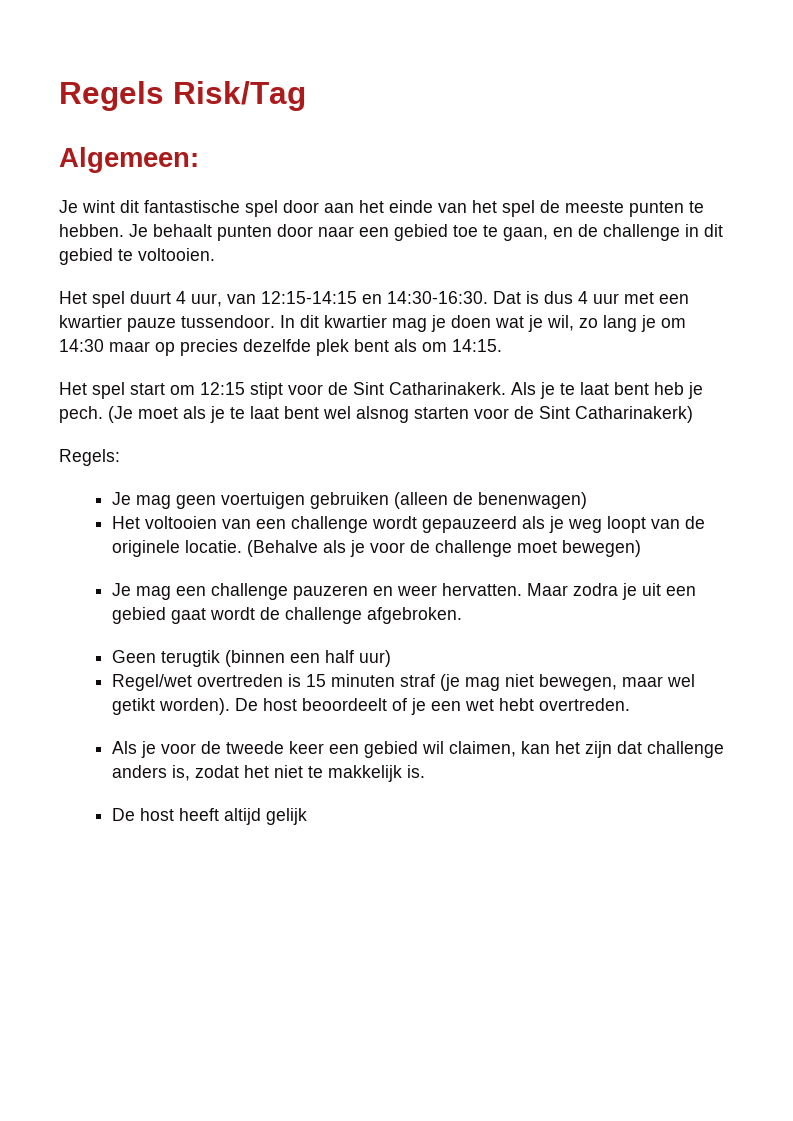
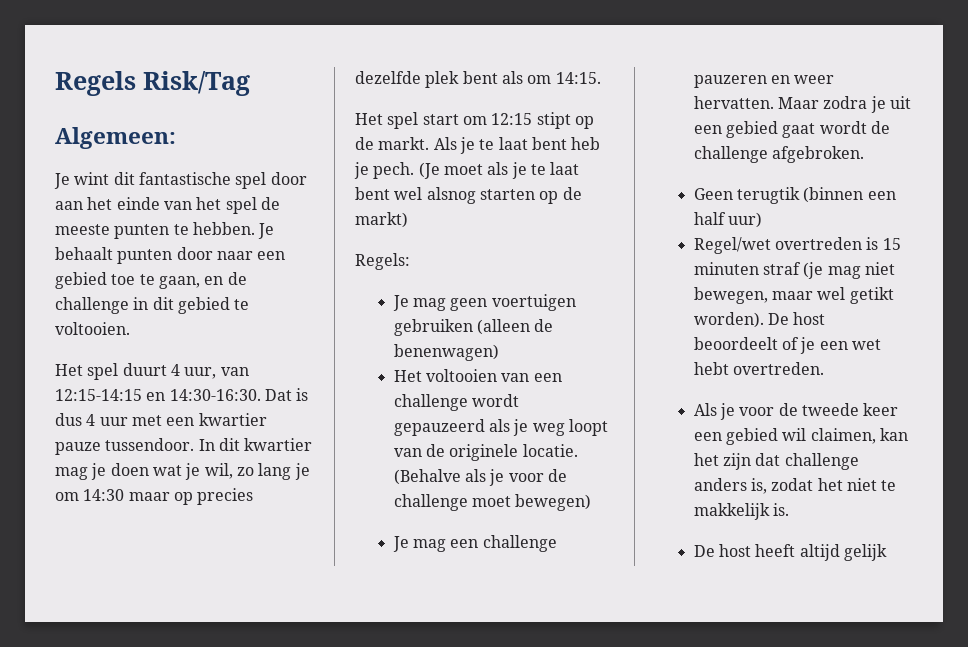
[288,382,506,395] voor de Sint Catharinakerk. -> [574,116,594,129] [355,137,430,150] op de markt.
[474,406,693,423] voor de Sint Catharinakerk) -> [539,187,582,204] [355,212,408,228] op de markt)

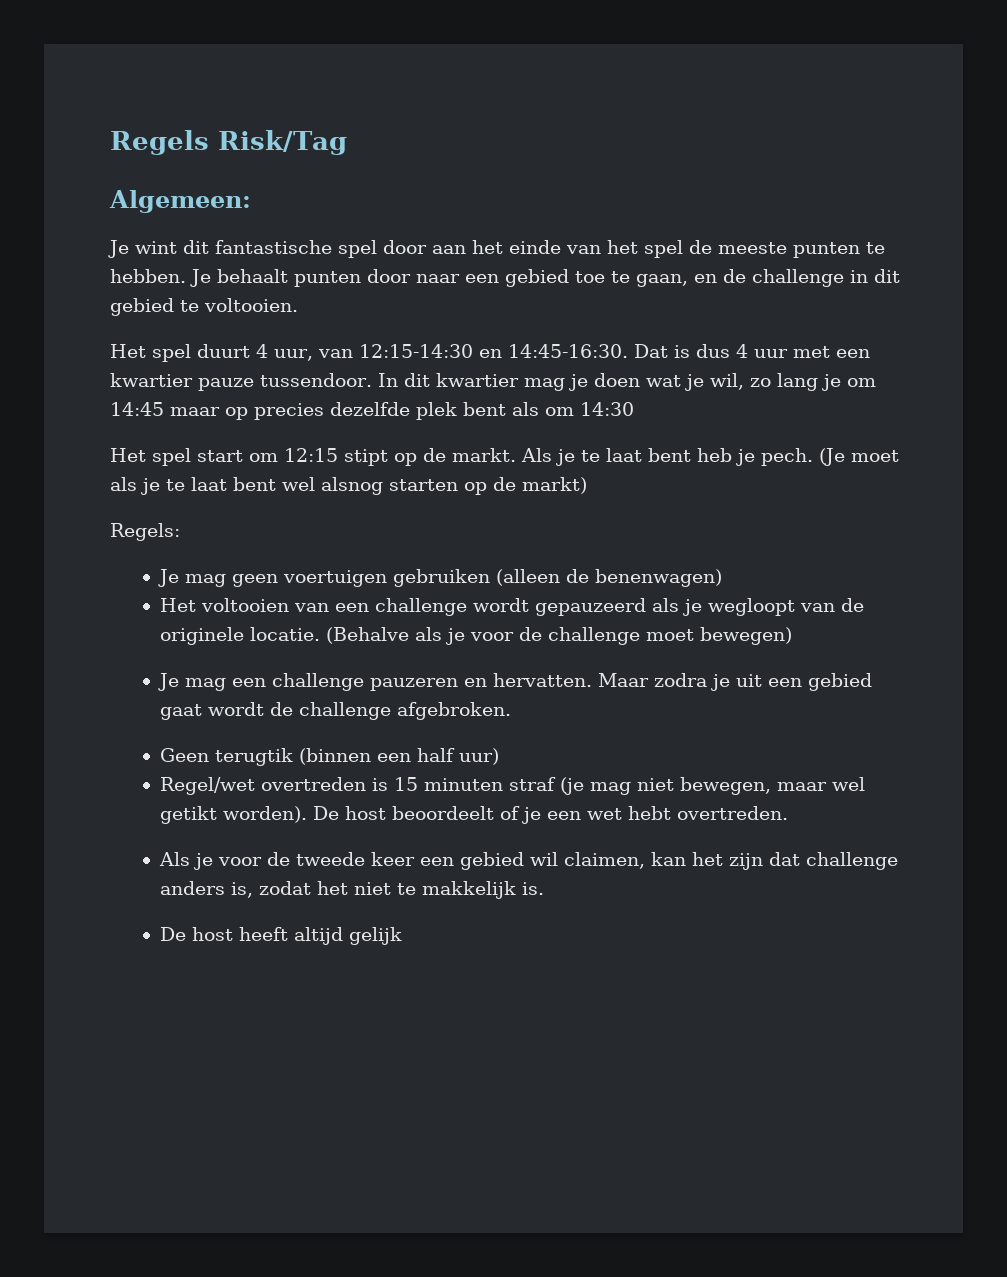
[55,389,261,401] 12:15-14:15 en 14:30-16:30. -> [358,344,628,358] 12:15-14:30 en 14:45-16:30.
[83,489,125,501] 14:30 -> [110,402,164,416] 14:45
[555,72,601,84] 14:15. -> [580,402,634,416] 14:30
[532,419,608,436] weg loopt -> [708,598,796,616] wegloopt
[794,75,835,84] weer -> (488, 682) none

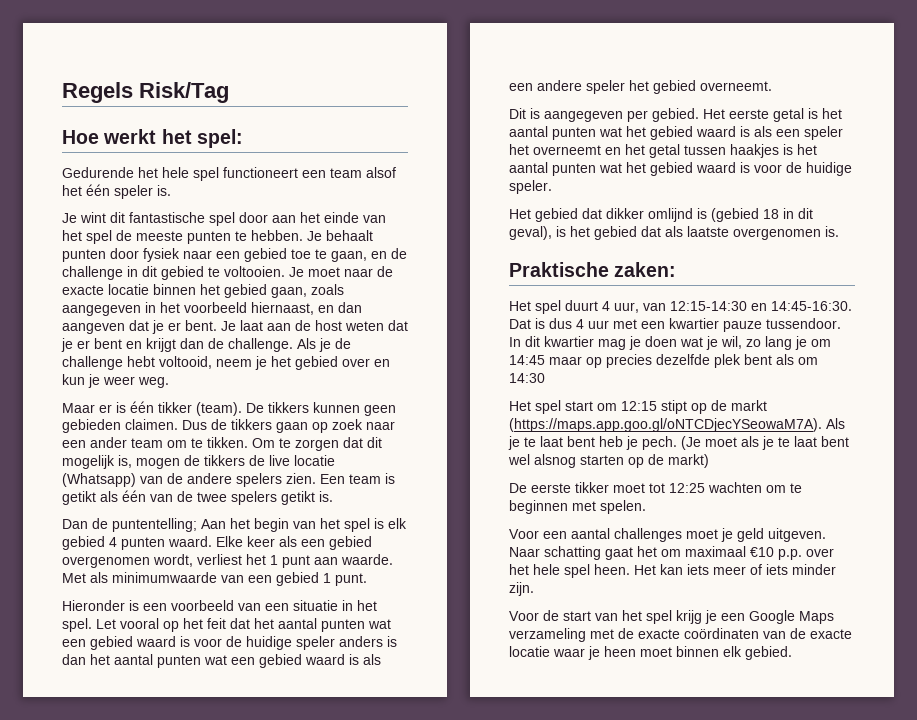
[109,190,251,213] Algemeen: -> [62,129,243,148] [62,167,396,181] [62,184,171,199] Hoe werkt het spel: // Gedurende het hele spel functioneert een team alsof het één speler is.
(411, 276) none -> [143,248,180,262] fysiek
(298, 305) none -> [289,266,393,277] [62,284,344,298] [62,302,362,316] [62,320,408,334] [61,338,351,352] [62,356,390,370] [62,374,169,388] [62,401,396,416] [62,419,395,433] [62,437,382,451] [62,455,335,469] [62,473,395,487] [62,490,333,505] [62,518,407,532] [62,536,372,550] [62,554,393,568] [62,572,367,586] [62,600,377,611] [62,618,391,632] [62,636,397,650] [62,654,381,668] [509,80,772,94] [509,108,842,122] [509,126,843,140] [509,144,817,158] [509,162,852,176] [509,180,552,194] [509,208,813,222] [509,226,839,240] [509,262,677,277] Je moet naar de exacte locatie binnen het gebied gaan, zoals aangegeven in het voorbeeld hiernaast, en dan aangeven dat je er bent. Je laat aan de host weten dat je er bent en krijgt dan de challenge. Als je de challenge hebt voltooid, neem je het gebied over en kun je weer weg. // Maar er is één tikker (team). De tikkers kunnen geen gebieden claimen. Dus de tikkers gaan op zoek naar een ander team om te tikken. Om te zorgen dat dit mogelijk is, mogen de tikkers de live locatie (Whatsapp) van de andere spelers zien. Een team is getikt als één van de twee spelers getikt is. // Dan de puntentelling; Aan het begin van het spel is elk gebied 4 punten waard. Elke keer als een gebied overgenomen wordt, verliest het 1 punt aan waarde. Met als minimumwaarde van een gebied 1 punt. // Hieronder is een voorbeeld van een situatie in het spel. Let vooral op het feit dat het aantal punten wat een gebied waard is voor de huidige speler anders is dan het aantal punten wat een gebied waard is als een andere speler het gebied overneemt. // Dit is aangegeven per gebied. Het eerste getal is het aantal punten wat het gebied waard is als een speler het overneemt en het getal tussen haakjes is het aantal punten wat het gebied waard is voor de huidige speler. // Het gebied dat dikker omlijnd is (gebied 18 in dit geval), is het gebied dat als laatste overgenomen is. // Praktische zaken:
[452,448,516,462] markt. -> [731,400,767,411] [509,418,822,432] markt (https://maps.app.goo.gl/oNTCDjecYSeowaM7A).
[110,523,180,541] [158,569,723,587] [160,598,865,616] [160,627,793,645] [158,673,873,691] [160,702,512,720] [160,748,500,766] [160,777,866,795] [160,806,789,824] [159,852,899,870] [160,881,545,899] [160,927,403,945] Regels: // Je mag geen voertuigen gebruiken (alleen de benenwagen) // Het voltooien van een challenge wordt gepauzeerd als je wegloopt van de originele locatie. (Behalve als je voor de challenge moet bewegen) // Je mag een challenge pauzeren en hervatten. Maar zodra je uit een gebied gaat wordt de challenge afgebroken. // Geen terugtik (binnen een half uur) // Regel/wet overtreden is 15 minuten straf (je mag niet bewegen, maar wel getikt worden). De host beoordeelt of je een wet hebt overtreden. // Als je voor de tweede keer een gebied wil claimen, kan het zijn dat challenge anders is, zodat het niet te makkelijk is. // De host heeft altijd gelijk -> [509,482,802,493] [509,500,646,514] [509,528,826,542] [509,546,834,560] [509,564,836,578] [509,582,534,596] [509,610,834,624] [509,628,852,642] [509,646,792,660] De eerste tikker moet tot 12:25 wachten om te beginnen met spelen. // Voor een aantal challenges moet je geld uitgeven. Naar schatting gaat het om maximaal €10 p.p. over het hele spel heen. Het kan iets meer of iets minder zijn. // Voor de start van het spel krijg je een Google Maps verzameling met de exacte coördinaten van de exacte locatie waar je heen moet binnen elk gebied.

